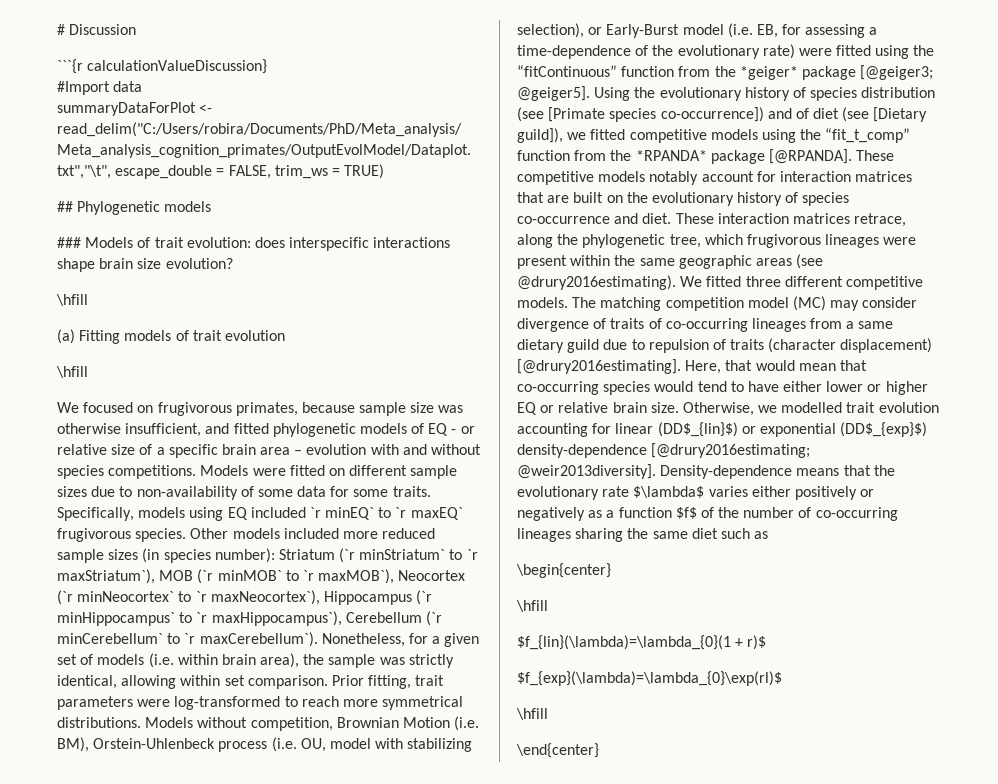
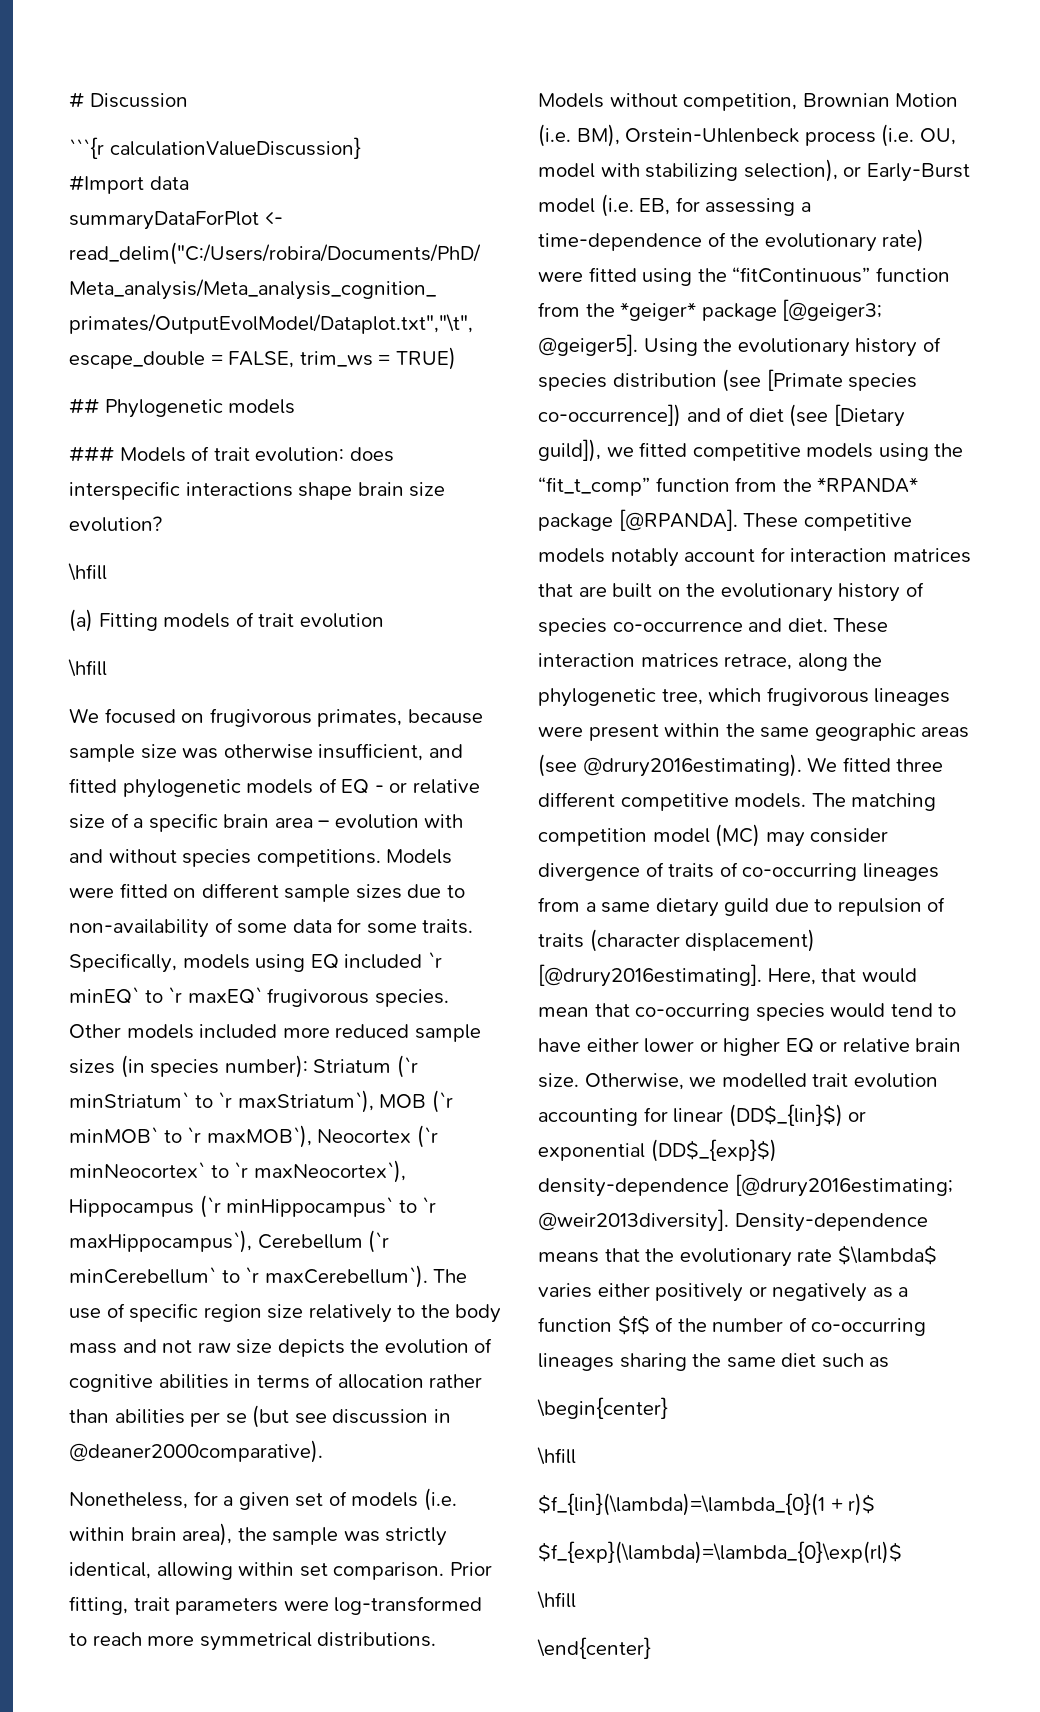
(318, 639) none -> [433,1269,468,1283] [69,1303,502,1323] [69,1338,493,1357] [69,1373,483,1392] [69,1405,451,1428] [69,1440,323,1463] The use of specific region size relatively to the body mass and not raw size depicts the evolution of cognitive abilities in terms of allocation rather than abilities per se (but see discussion in @deaner2000comparative). //

